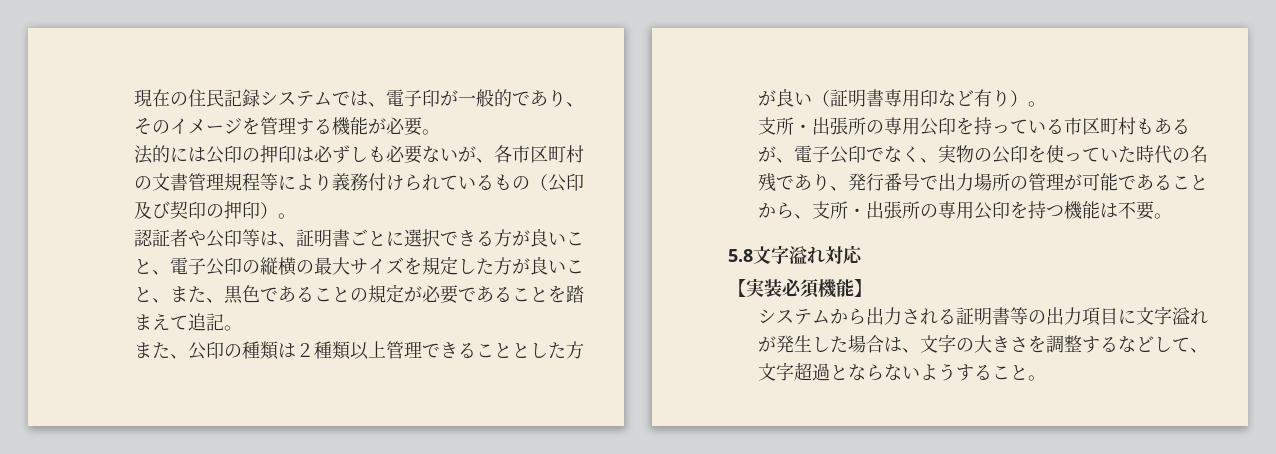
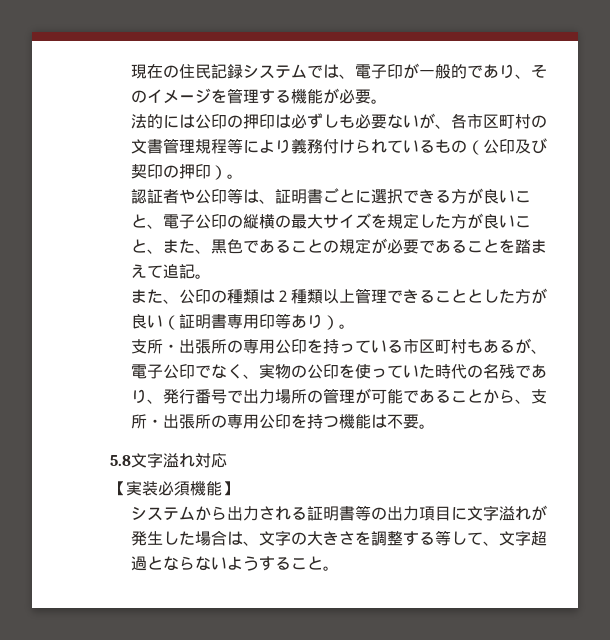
[938,89,993,107] など有 -> [274,313,307,329] 等あ
[1118,336,1155,353] など -> [434,530,451,546] 等

